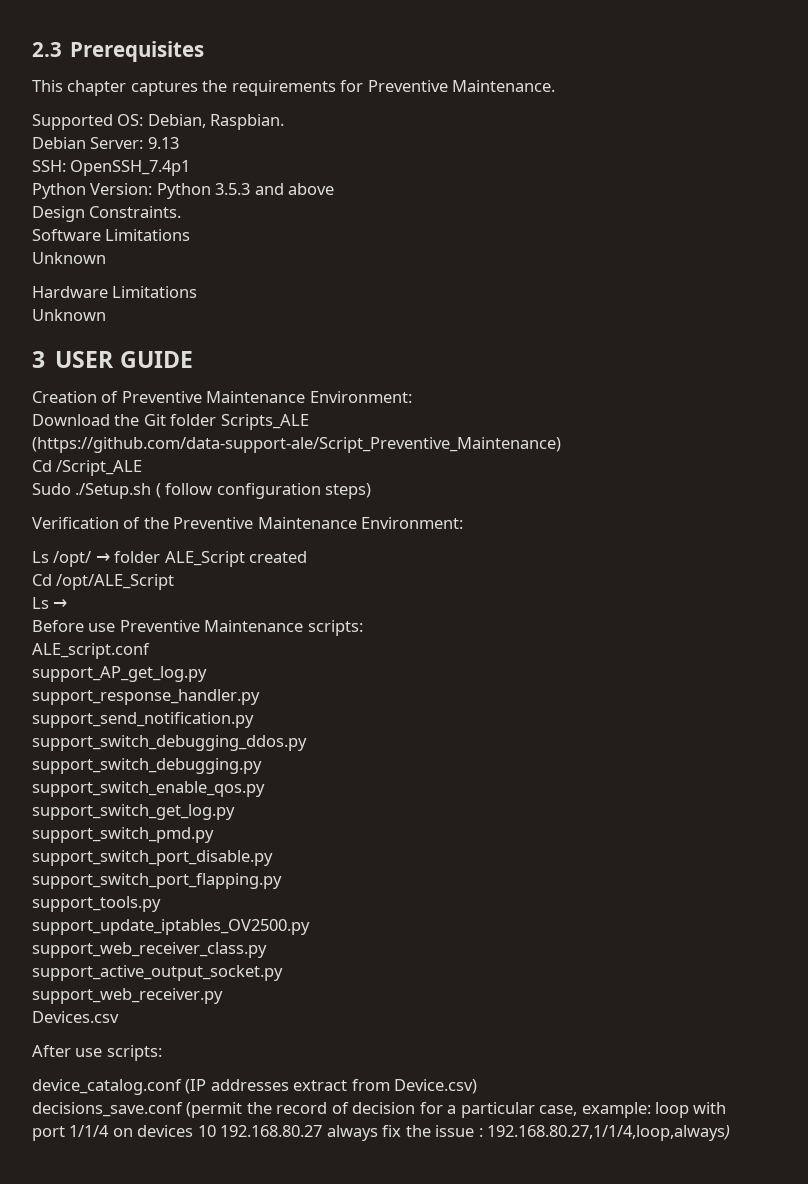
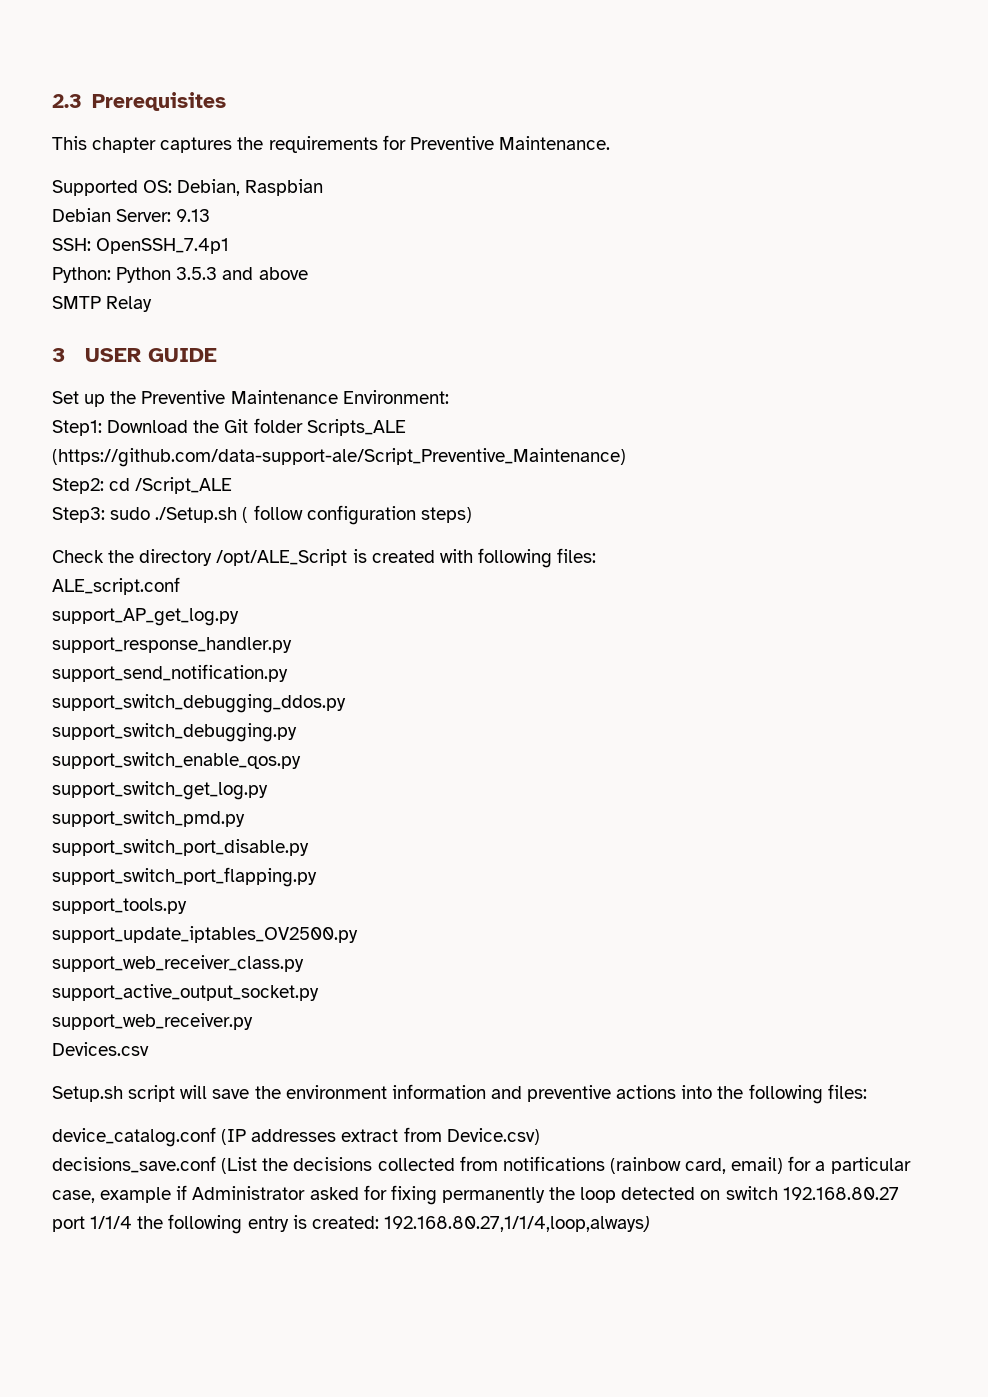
[210,114,285,130] Raspbian. -> [245,179,324,196] Raspbian
[32,183,153,199] Python Version: -> [52,267,111,283] Python:
[32,206,182,222] [32,229,191,241] [32,252,106,264] [32,286,198,298] [32,309,106,321] Design Constraints. // Software Limitations // Unknown // Hardware Limitations // Unknown -> [52,296,153,312] SMTP Relay
[32,391,412,403] Creation of Preventive Maintenance Environment: // -> [52,390,449,407] [52,420,102,436] Set up the Preventive Maintenance Environment: // Step1:
[32,460,52,472] Cd -> [52,478,131,494] Step2: cd
[32,483,71,495] Sudo -> [52,507,151,523] Step3: sudo
[32,517,464,529] [32,551,308,567] [32,574,175,590] [32,597,68,609] [32,620,363,636] Verification of the Preventive Maintenance Environment: // Ls /opt/ → folder ALE_Script created // Cd /opt/ALE_Script // Ls → // Before use Preventive Maintenance scripts: -> [52,548,597,568] Check the directory /opt/ALE_Script is created with following files:
[32,1045,162,1061] After use scripts: -> [52,1084,867,1104] Setup.sh script will save the environment information and preventive actions into the following files:
[186,1102,727,1118] [32,1125,483,1141] (permit the record of decision for a particular case, example: loop with port 1/1/4 on devices 10 192.168.80.27 always fix the issue : -> [221,1156,911,1174] [52,1185,899,1205] [52,1214,379,1234] (List the decisions collected from notifications (rainbow card, email) for a particular case, example if Administrator asked for fixing permanently the loop detected on switch 192.168.80.27 port 1/1/4 the following entry is created:

